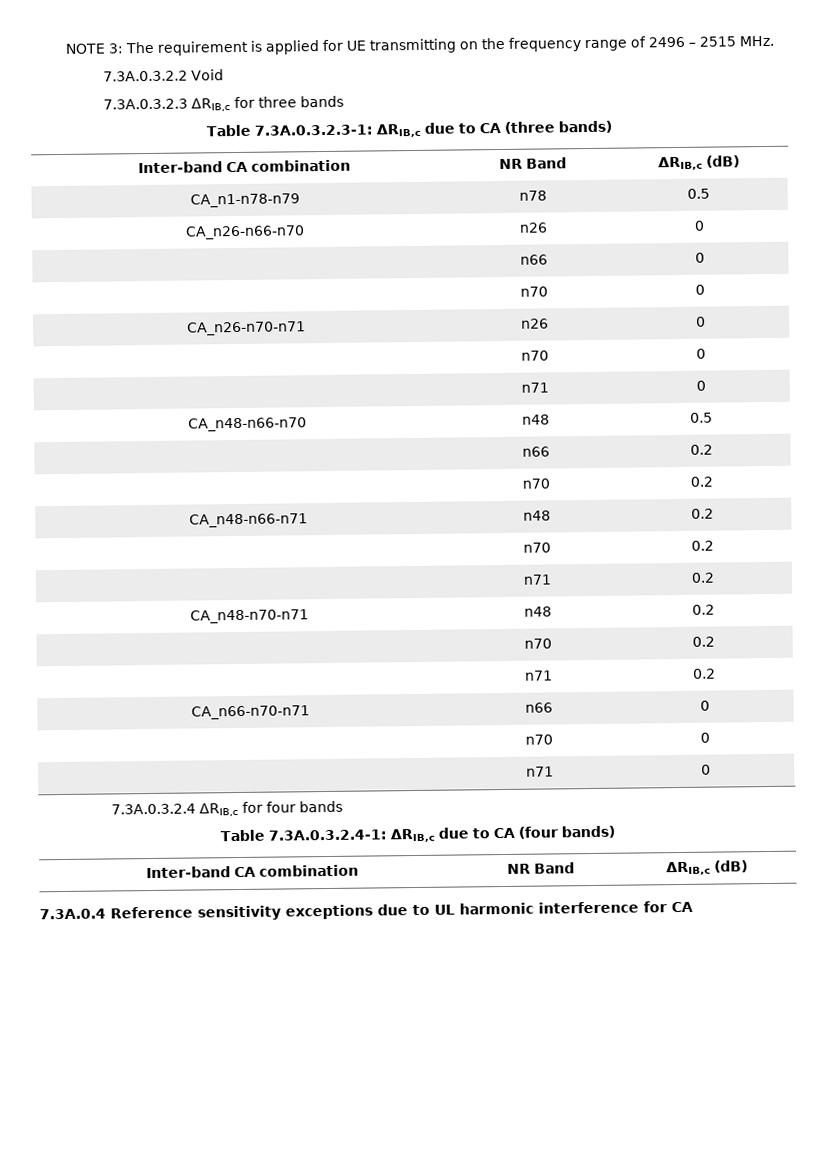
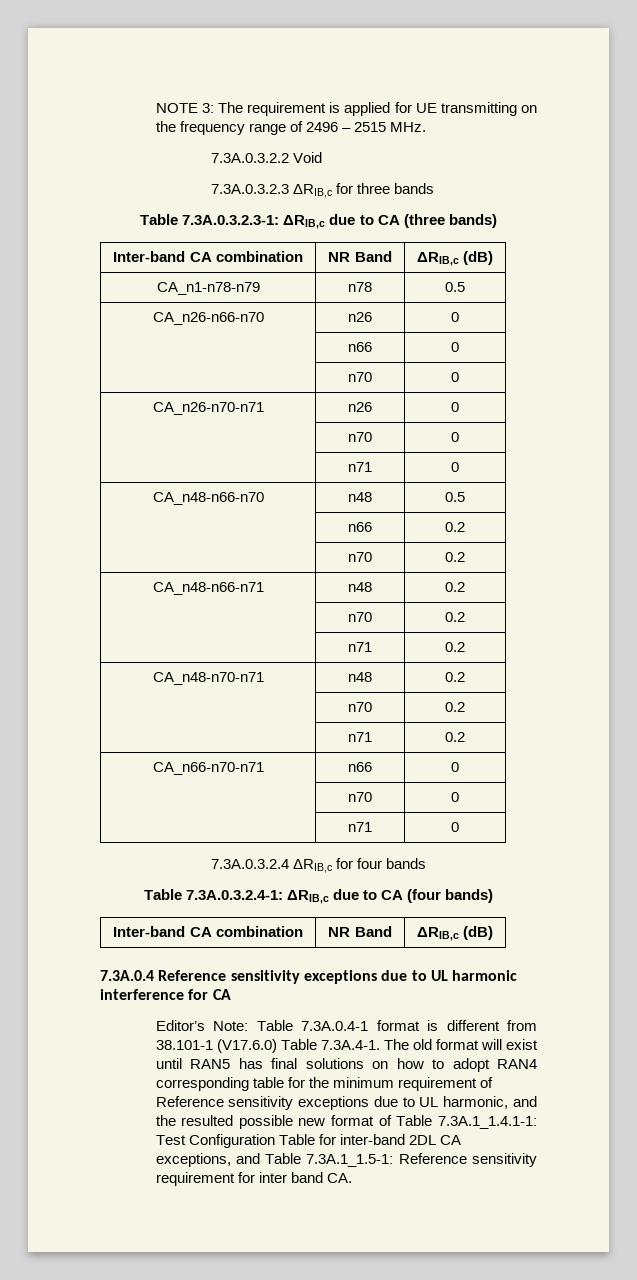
(693, 907) none -> [155,1020,537,1031] [155,1039,538,1053] [155,1058,537,1072] [155,1077,493,1091] [155,1096,537,1110] [155,1115,538,1129] [155,1134,461,1148] [155,1153,537,1167] [155,1172,352,1186] // Editor’s Note: Table 7.3A.0.4-1 format is different from 38.101-1 (V17.6.0) Table 7.3A.4-1. The old format will exist until RAN5 has final solutions on how to adopt RAN4 corresponding table for the minimum requirement of Reference sensitivity exceptions due to UL harmonic, and the resulted possible new format of Table 7.3A.1_1.4.1-1: Test Configuration Table for inter-band 2DL CA exceptions, and Table 7.3A.1_1.5-1: Reference sensitivity requirement for inter band CA.

